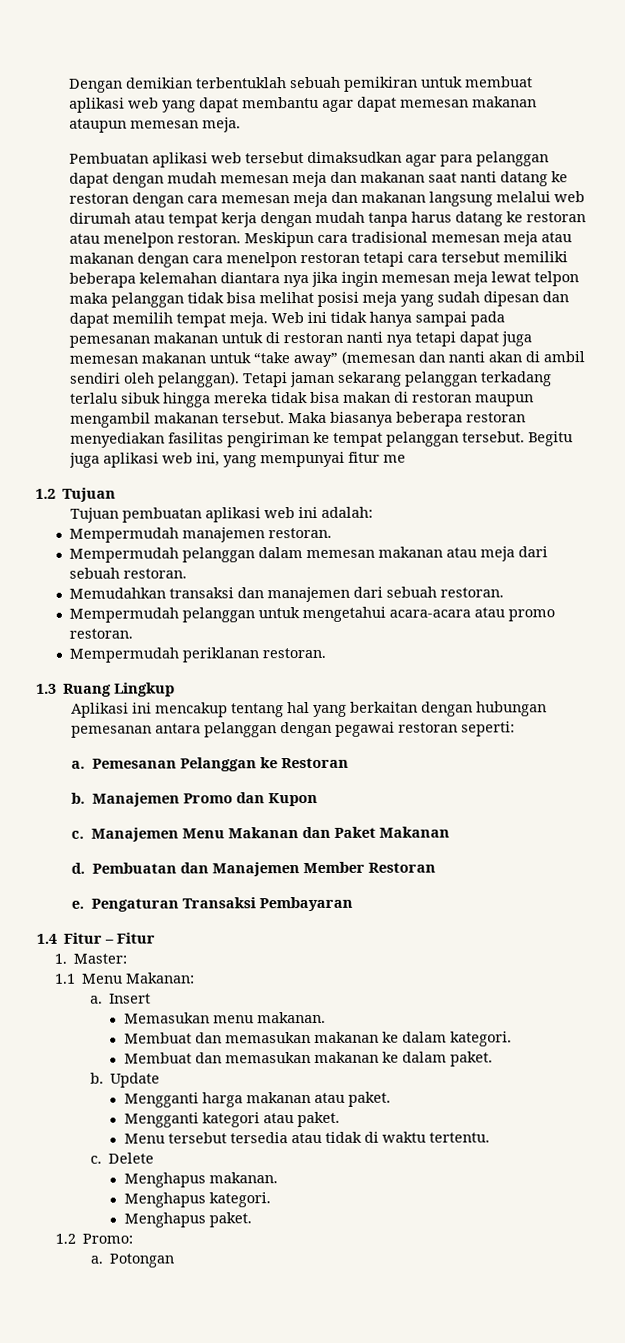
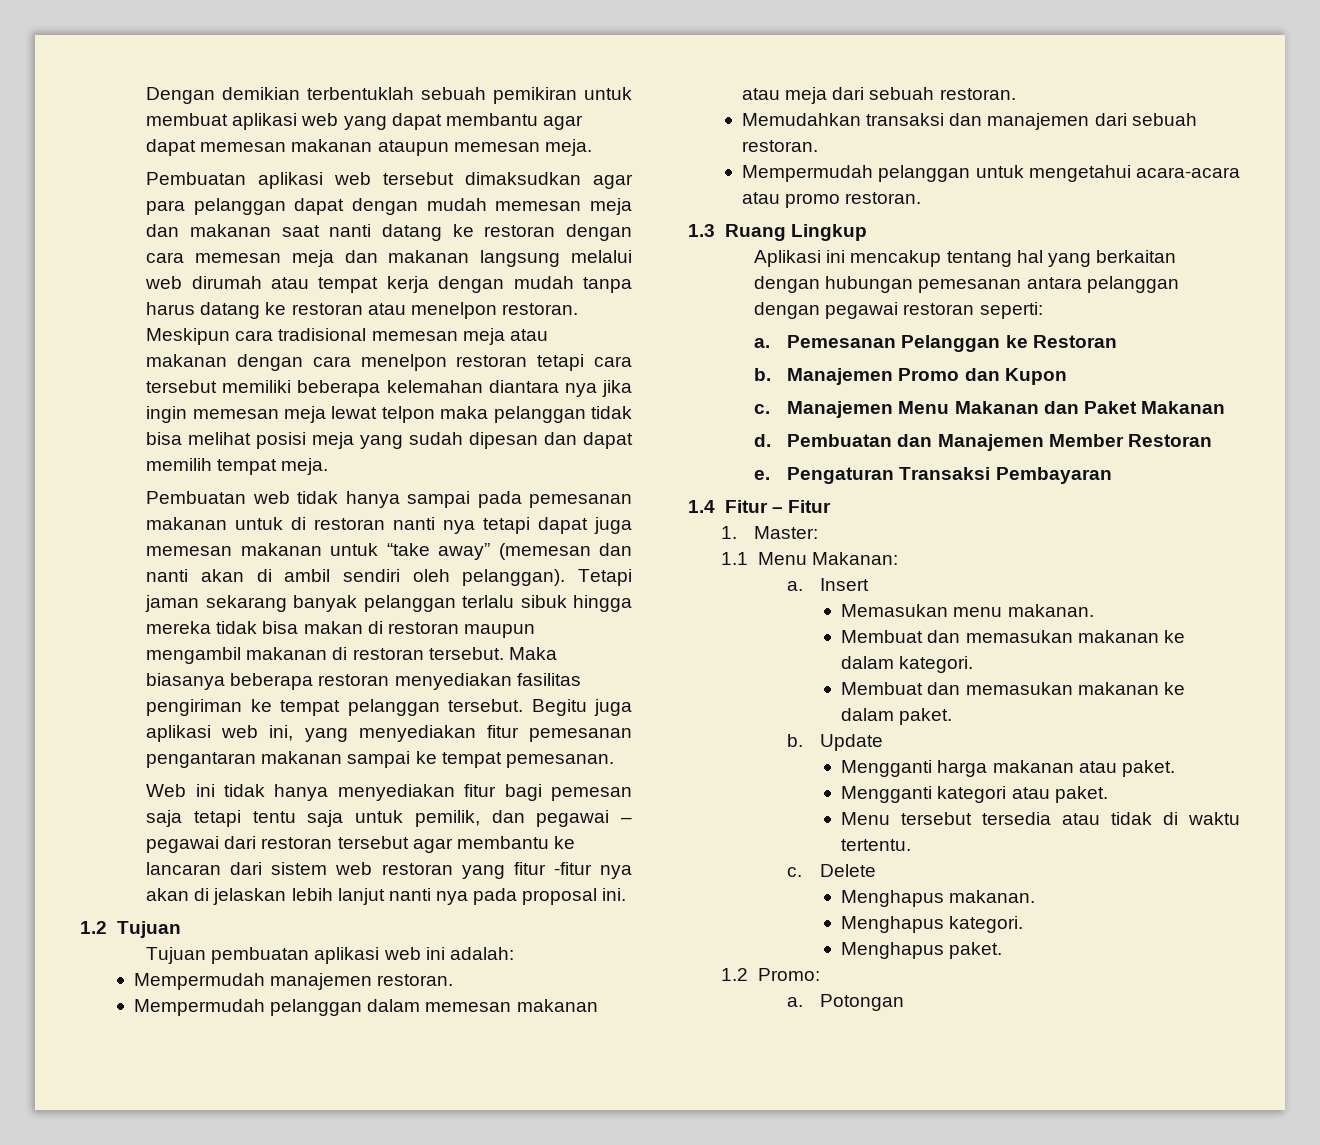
[271,311,328,324] Web ini -> [146,491,290,504] // Pembuatan web
[405,371,553,387] pelanggan terkadang -> [293,595,456,612] banyak pelanggan
(220, 418) none -> [332,647,424,660] di restoran
[260,451,407,468] mempunyai fitur me -> [358,725,632,742] [146,751,614,768] [146,784,632,801] [146,810,632,827] [146,836,575,853] [146,862,632,879] [146,888,627,905] menyediakan fitur pemesanan pengantaran makanan sampai ke tempat pemesanan. // Web ini tidak hanya menyediakan fitur bagi pemesan saja tetapi tentu saja untuk pemilik, dan pegawai – pegawai dari restoran tersebut agar membantu ke lancaran dari sistem web restoran yang fitur -fitur nya akan di jelaskan lebih lanjut nanti nya pada proposal ini.
[68,647,326,663] // Mempermudah periklanan restoran. -> (922, 198) none

